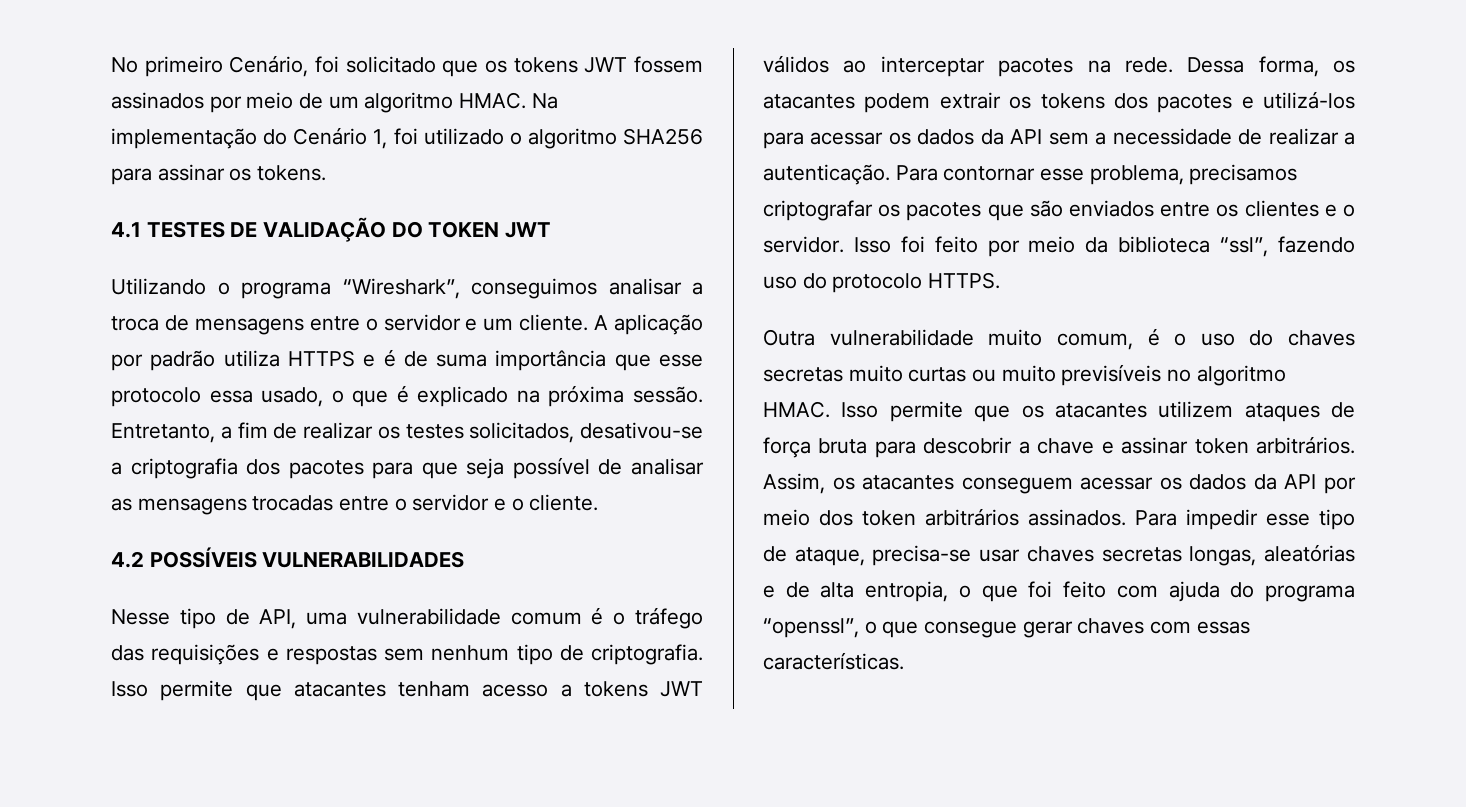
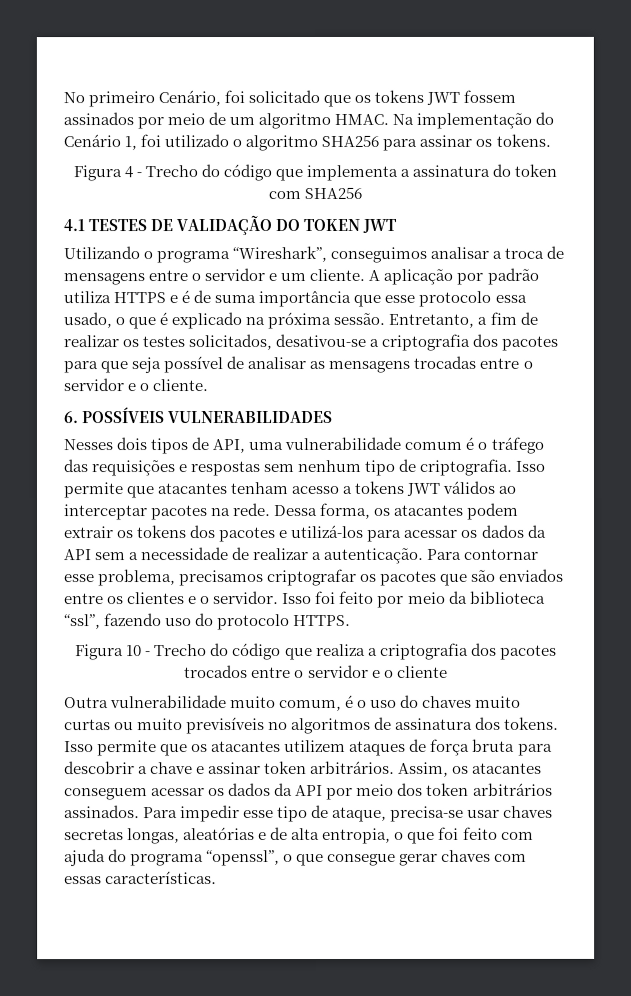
(327, 173) none -> [72,163,558,182] [267,186,363,200] // Figura 4 - Trecho do código que implementa a assinatura do token com SHA256
[111,551,144,568] 4.2 -> [63,411,78,424] 6.
[111,608,216,629] Nesse tipo -> [63,437,189,455] Nesses dois tipos
(1001, 280) none -> [75,642,557,661] [184,664,448,679] // Figura 10 - Trecho do código que realiza a criptografia dos pacotes trocados entre o servidor e o cliente
[763,367,843,382] secretas -> (473, 701) none
[1196,365,1286,386] [763,401,830,418] algoritmo HMAC. -> [291,716,560,735] algoritmos de assinatura dos tokens.

